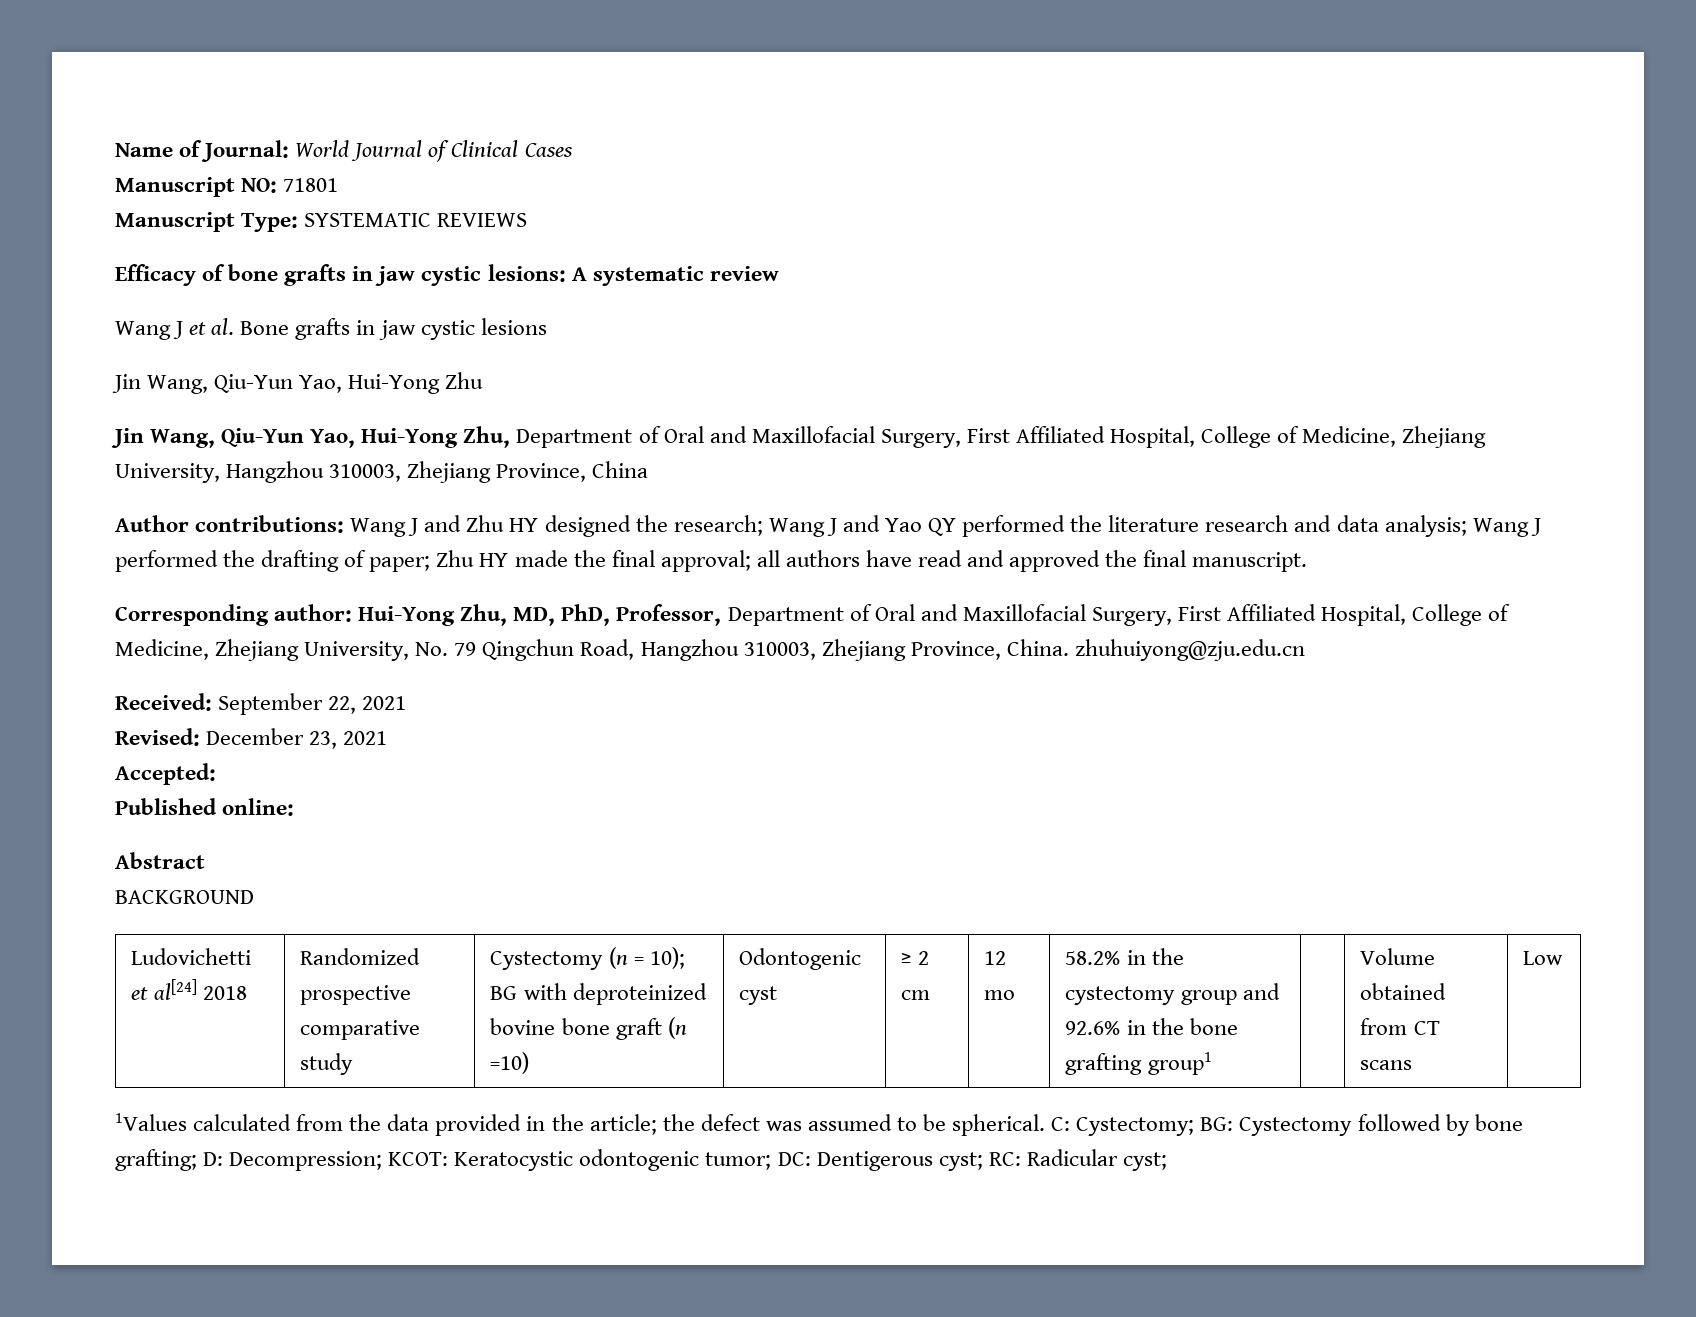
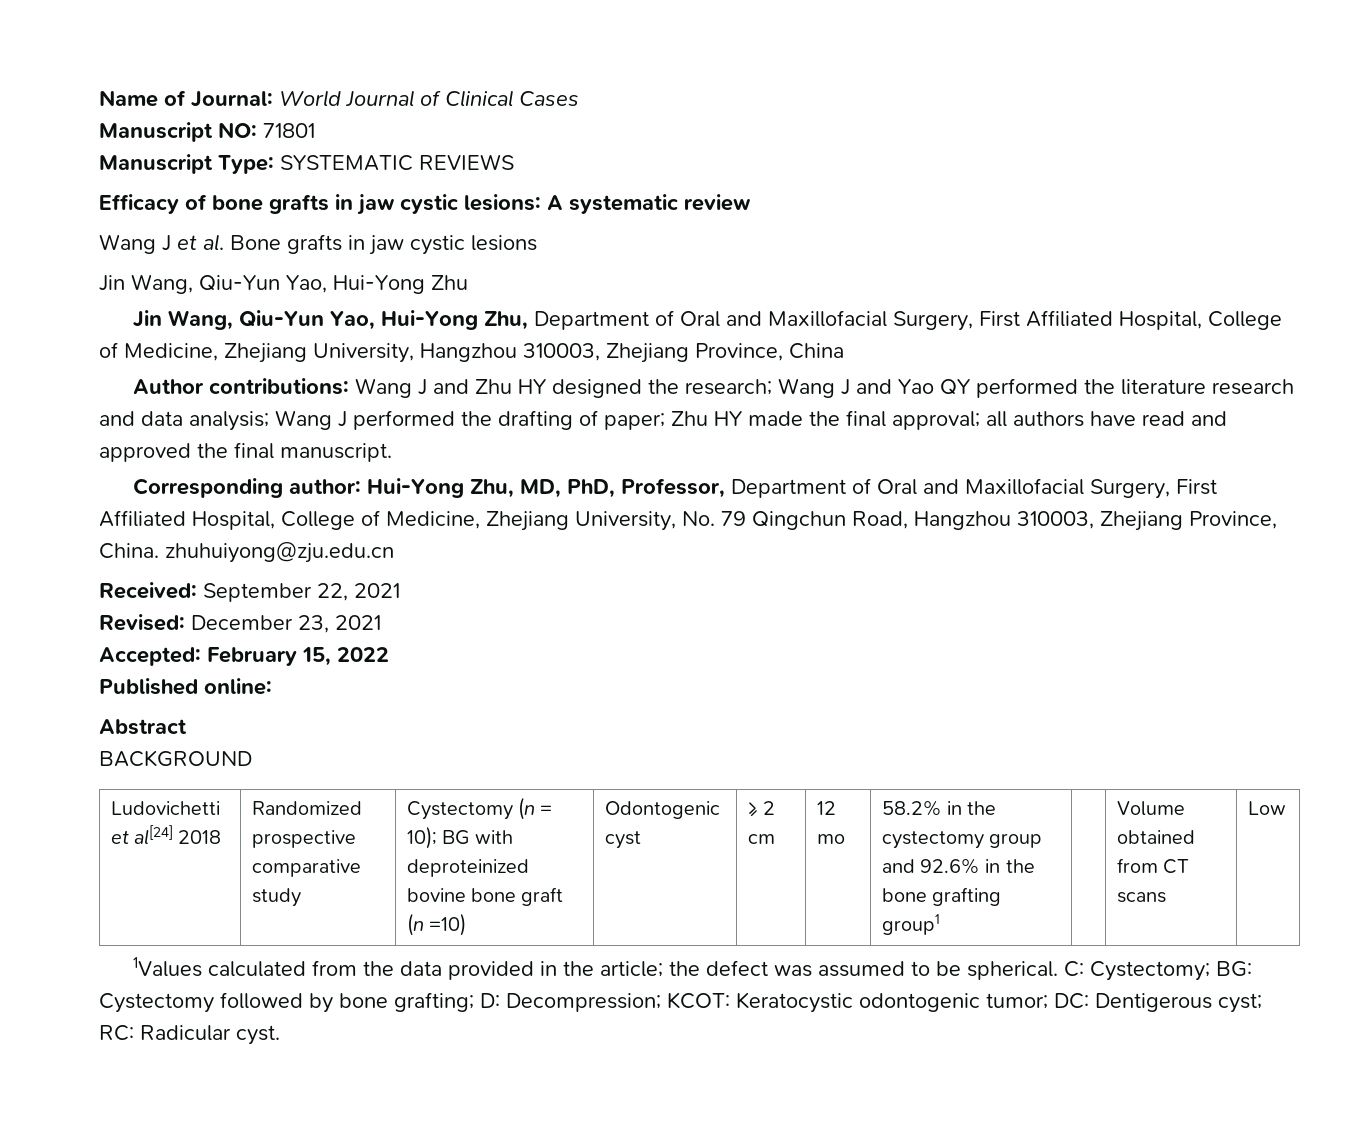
(216, 774) none -> [207,647,389,666] February 15, 2022
[1122,1152,1167,1171] cyst; -> [236,1025,280,1045] cyst.

